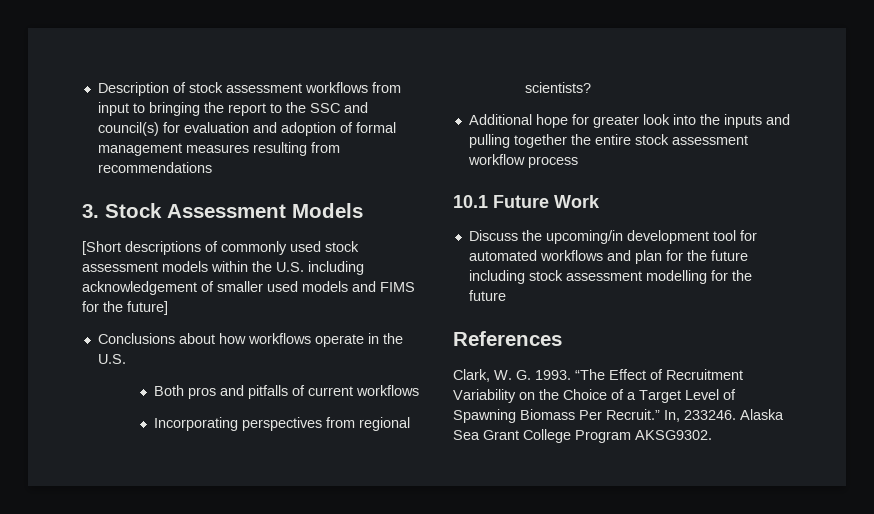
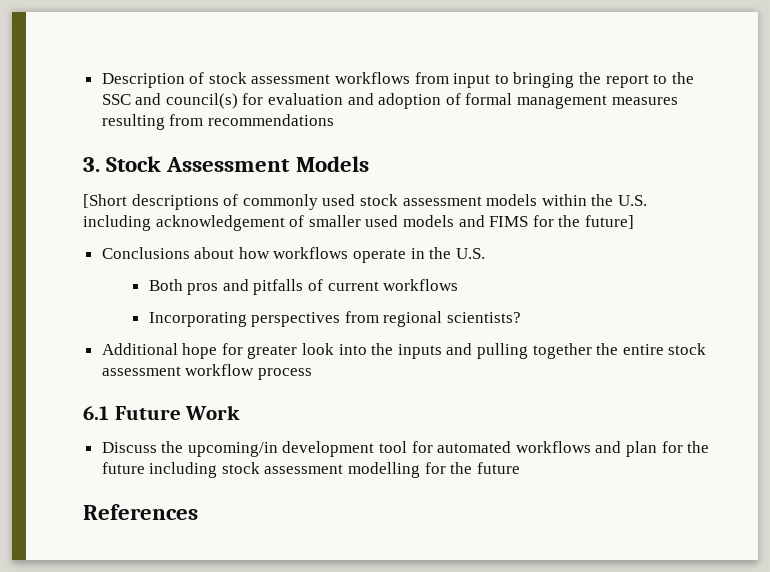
[453,195,488,208] 10.1 -> [83,406,109,420] 6.1
[453,369,743,382] [453,389,736,403] [453,409,784,423] [453,429,712,443] // Clark, W. G. 1993. “The Effect of Recruitment Variability on the Choice of a Target Level of Spawning Biomass Per Recruit.” In, 233246. Alaska Sea Grant College Program AKSG9302. -> (198, 512) none

